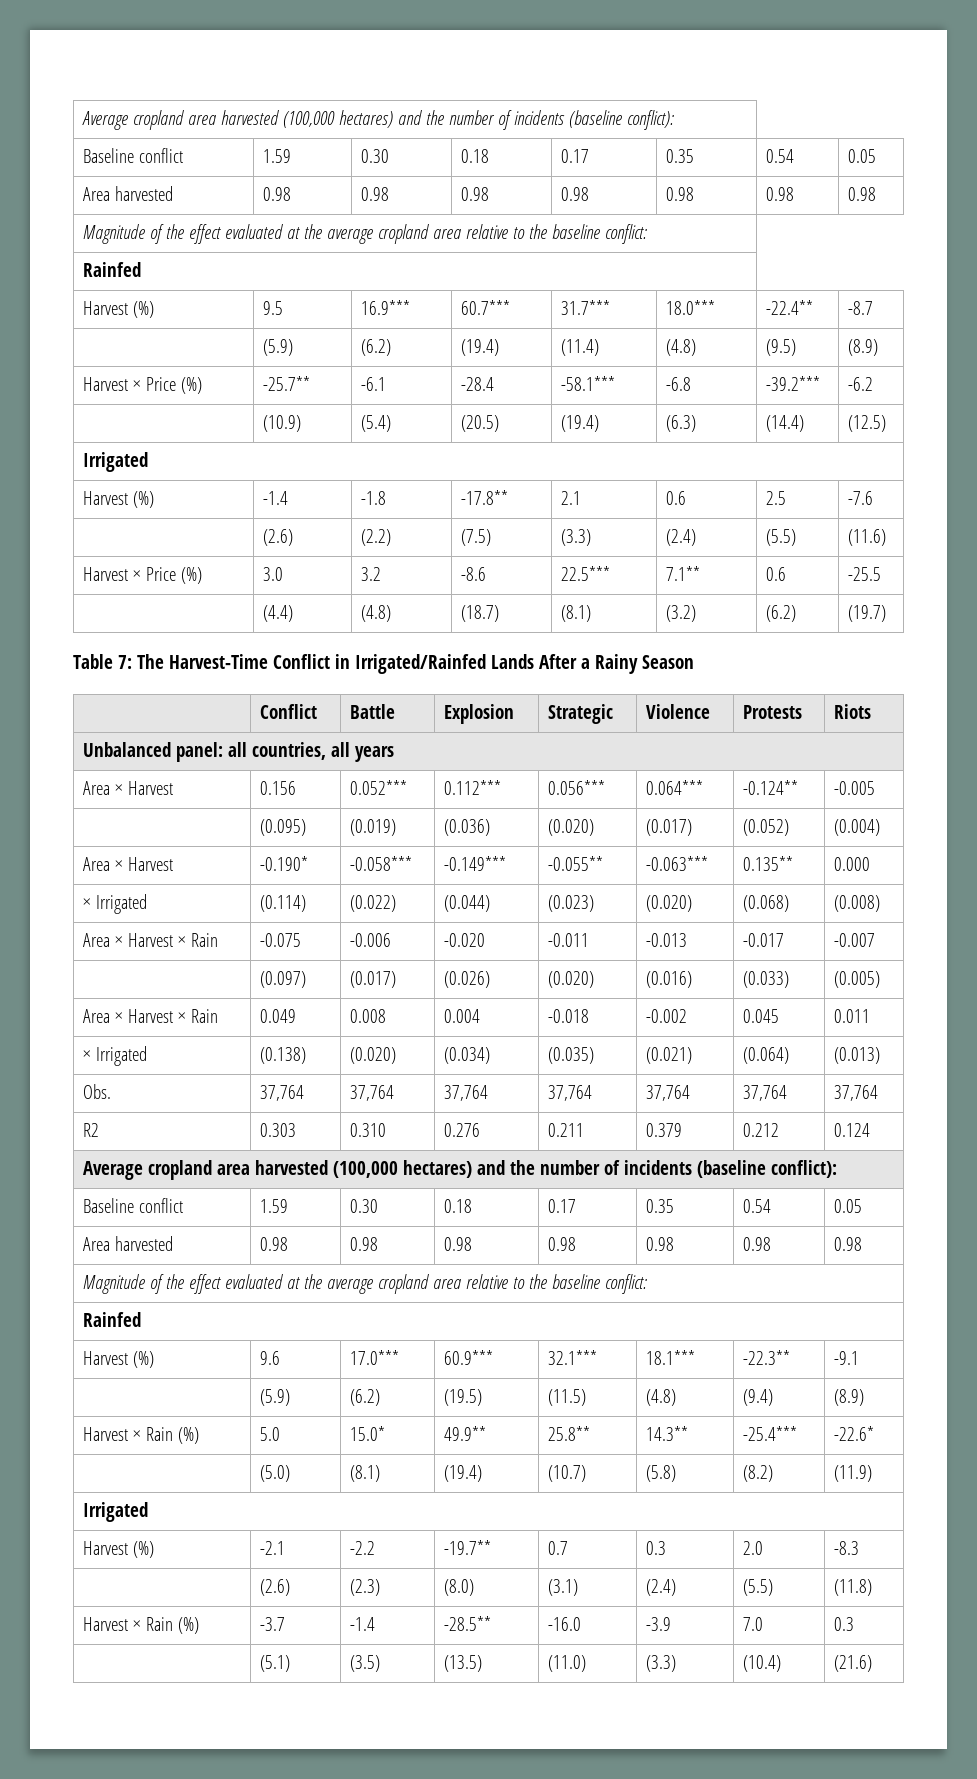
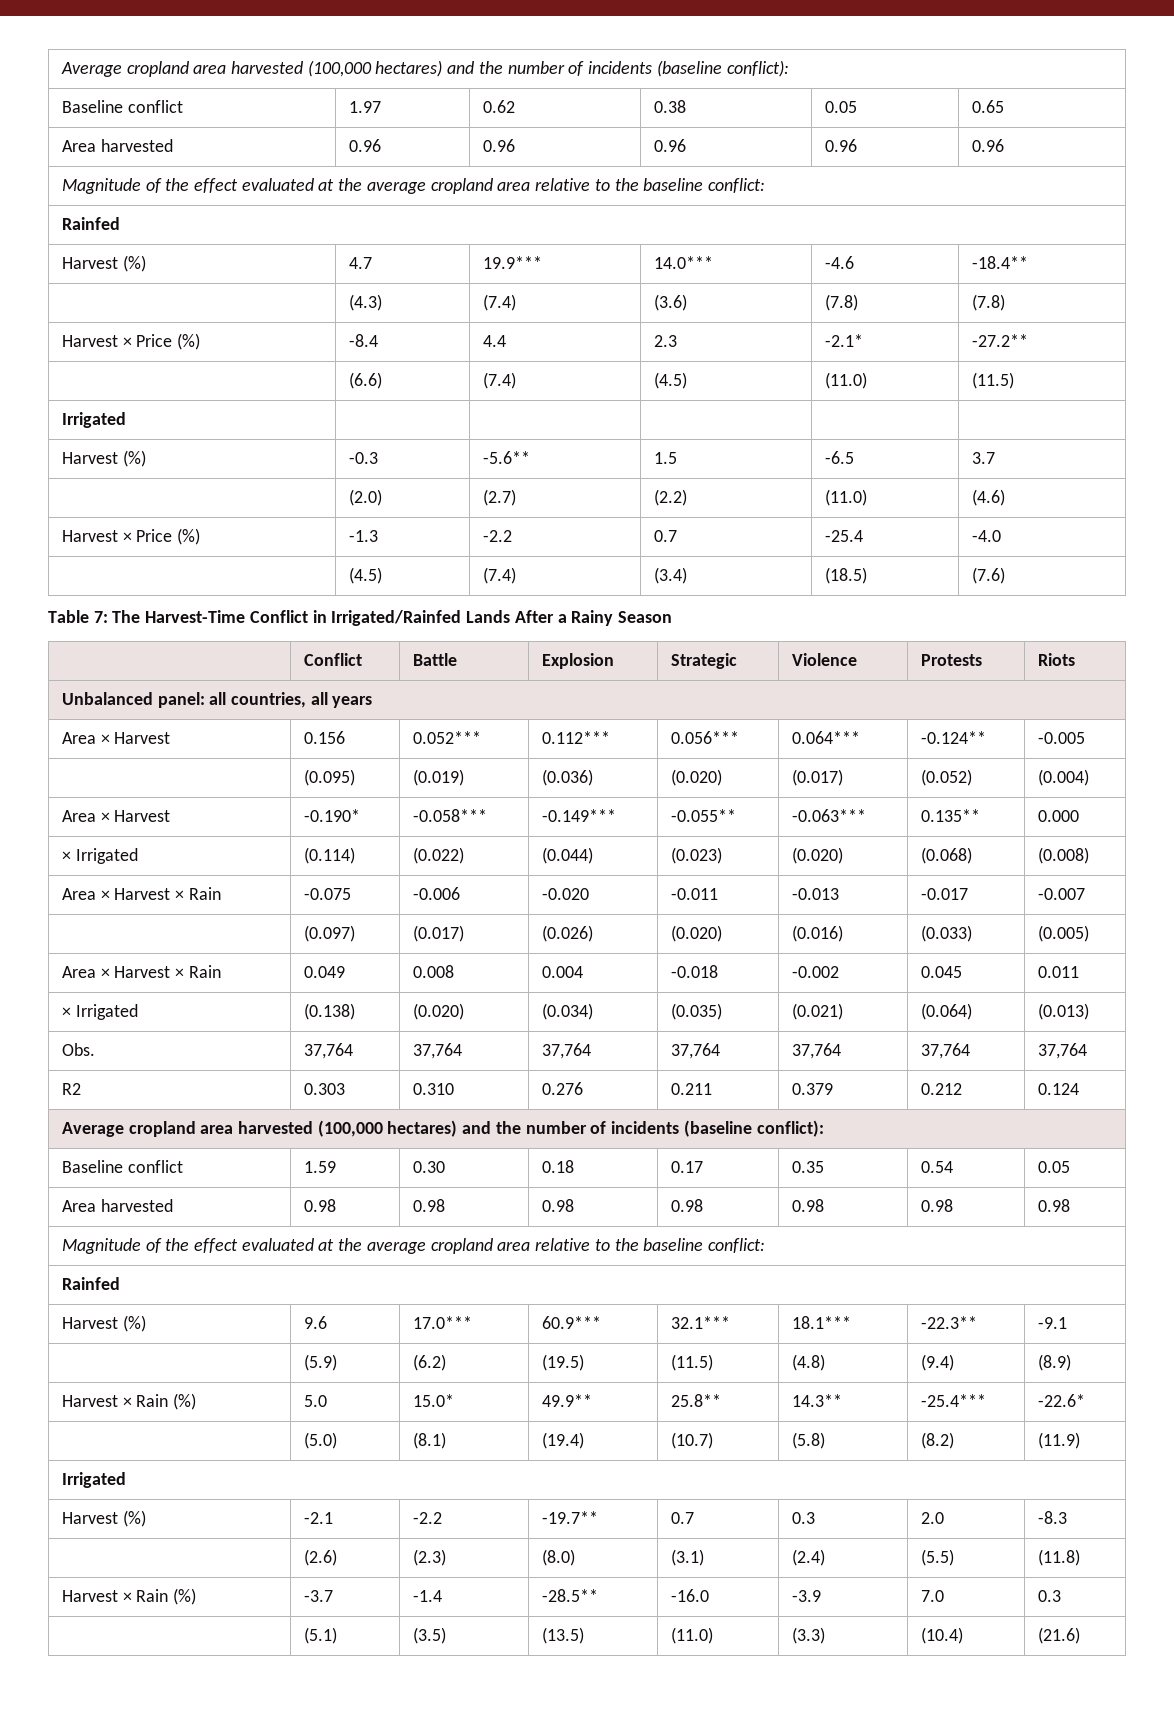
[263,149,292,163] [361,149,390,163] [461,149,490,163] [561,149,590,163] [666,149,695,163] [766,149,795,163] [848,149,877,163] [83,186,174,201] [263,187,292,201] [361,187,390,201] [461,187,490,201] [561,187,590,201] [666,187,695,201] [766,187,795,201] [848,187,877,201] 1.59 | 0.30 | 0.18 | 0.17 | 0.35 | 0.54 | 0.05 // Area harvested | 0.98 | 0.98 | 0.98 | 0.98 | 0.98 | 0.98 | 0.98 -> [348,101,381,113] [482,100,515,113] [653,100,686,113] [824,101,857,113] [971,100,1004,113] [61,139,173,152] [348,139,381,152] [482,139,515,152] [653,139,686,152] [824,139,857,152] [971,139,1004,152] 1.97 | 0.62 | 0.38 | 0.05 | 0.65 // Area harvested | 0.96 | 0.96 | 0.96 | 0.96 | 0.96
[263,301,284,315] [361,300,411,315] [461,300,511,315] [561,300,611,315] [666,300,716,315] [766,300,814,315] [848,301,874,315] [263,339,294,356] [361,339,392,356] [461,339,500,356] [561,339,600,356] [666,339,697,356] [766,339,797,356] [848,339,879,356] [83,377,203,394] [263,376,311,391] [361,377,387,391] [461,377,495,391] [561,376,616,391] [666,377,692,391] [766,376,821,391] [848,377,874,391] [263,415,302,432] [361,415,392,432] [461,415,500,432] [561,415,600,432] [666,415,697,432] [766,415,805,432] [848,415,887,432] [83,452,149,472] [83,491,155,508] [263,491,289,505] [361,491,387,505] [461,490,509,505] [561,491,582,505] [666,491,687,505] [766,491,787,505] [848,491,874,505] [263,529,294,546] [361,529,392,546] [461,529,492,546] [561,529,592,546] [666,529,697,546] [766,529,797,546] [848,529,887,546] [83,567,203,584] [263,567,284,581] [361,567,382,581] [461,567,487,581] [561,566,611,581] [666,566,701,581] [766,567,787,581] [848,567,882,581] [263,605,294,622] [361,605,392,622] [461,605,500,622] [561,605,592,622] [666,605,697,622] [766,605,797,622] [848,605,887,622] 9.5 | 16.9*** | 60.7*** | 31.7*** | 18.0*** | -22.4** | -8.7 // | (5.9) | (6.2) | (19.4) | (11.4) | (4.8) | (9.5) | (8.9) // Harvest × Price (%) | -25.7** | -6.1 | -28.4 | -58.1*** | -6.8 | -39.2*** | -6.2 // | (10.9) | (5.4) | (20.5) | (19.4) | (6.3) | (14.4) | (12.5) // Irrigated // Harvest (%) | -1.4 | -1.8 | -17.8** | 2.1 | 0.6 | 2.5 | -7.6 // | (2.6) | (2.2) | (7.5) | (3.3) | (2.4) | (5.5) | (11.6) // Harvest × Price (%) | 3.0 | 3.2 | -8.6 | 22.5*** | 7.1** | 0.6 | -25.5 // | (4.4) | (4.8) | (18.7) | (8.1) | (3.2) | (6.2) | (19.7) -> [348,257,372,269] [482,256,542,269] [653,256,713,269] [824,256,854,269] [971,256,1028,269] [348,294,382,311] [482,294,516,311] [653,294,687,311] [824,294,858,311] [971,294,1005,311] [61,333,201,350] [348,334,378,347] [482,335,506,347] [653,335,677,347] [824,334,863,347] [971,334,1028,347] [348,372,382,389] [482,372,516,389] [653,372,687,389] [824,372,867,389] [971,372,1014,389] [61,412,126,428] [61,450,146,467] [348,452,378,464] [482,451,530,464] [653,452,677,464] [824,451,854,464] [971,452,995,464] [348,489,382,506] [482,489,516,506] [653,489,687,506] [824,489,867,506] [971,489,1005,506] [61,528,201,545] [348,530,378,542] [482,530,512,542] [653,530,677,542] [824,530,863,542] [971,530,1001,542] [348,567,382,584] [482,567,516,584] [653,567,687,584] [824,567,867,584] [971,567,1005,584] 4.7 | 19.9*** | 14.0*** | -4.6 | -18.4** // | (4.3) | (7.4) | (3.6) | (7.8) | (7.8) // Harvest × Price (%) | -8.4 | 4.4 | 2.3 | -2.1* | -27.2** // | (6.6) | (7.4) | (4.5) | (11.0) | (11.5) // Irrigated | | | | | // Harvest (%) | -0.3 | -5.6** | 1.5 | -6.5 | 3.7 // | (2.0) | (2.7) | (2.2) | (11.0) | (4.6) // Harvest × Price (%) | -1.3 | -2.2 | 0.7 | -25.4 | -4.0 // | (4.5) | (7.4) | (3.4) | (18.5) | (7.6)

